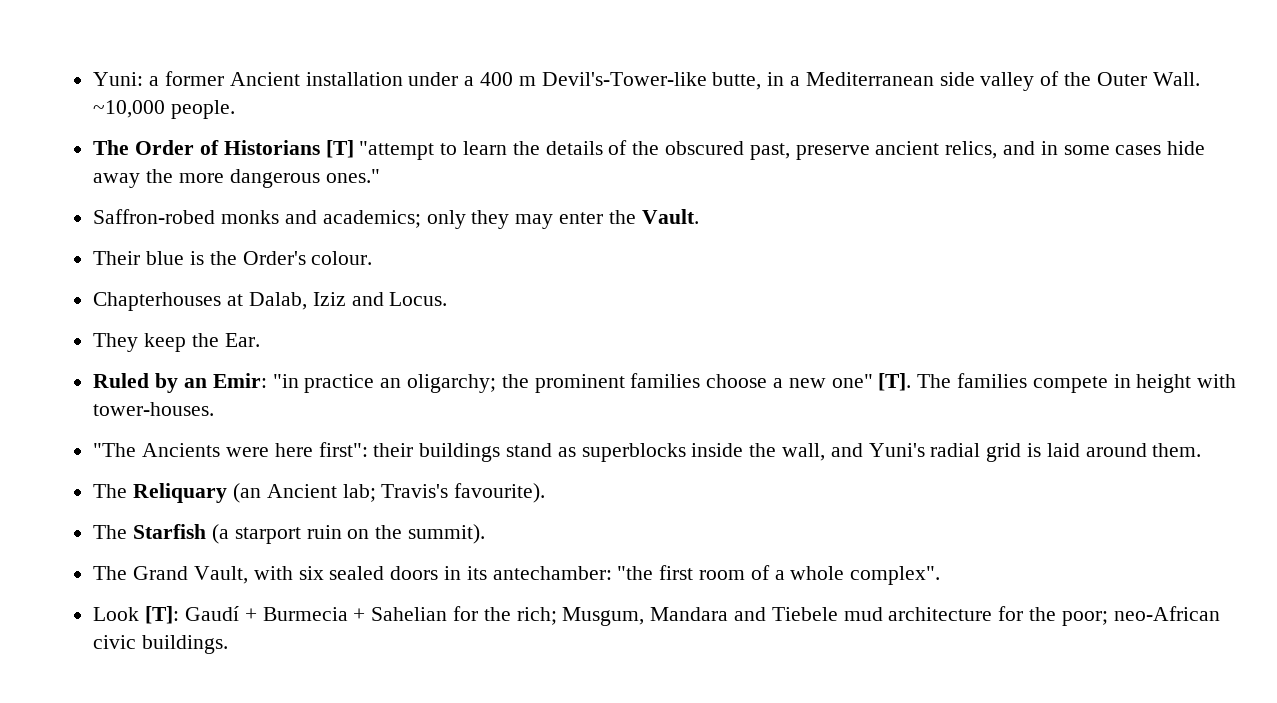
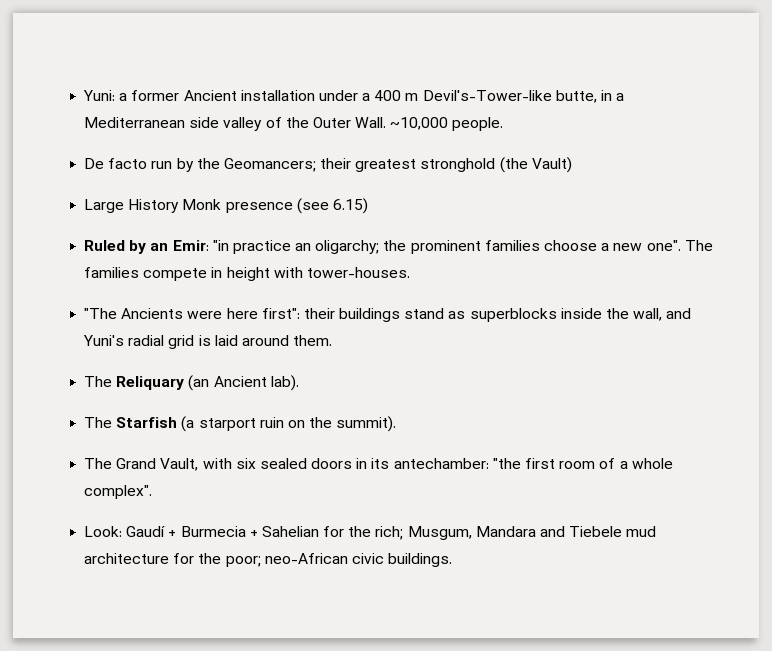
[93,140,1206,160] [93,169,380,188] [93,209,699,229] [93,251,373,265] [93,292,448,311] [93,333,260,352] The Order of Historians [T] "attempt to learn the details of the obscured past, preserve ancient relics, and in some cases hide away the more dangerous ones." // Saffron-robed monks and academics; only they may enter the Vault. // Their blue is the Order's colour. // Chapterhouses at Dalab, Iziz and Locus. // They keep the Ear. -> [83,157,572,173] [83,198,368,214] De facto run by the Geomancers; their greatest stronghold (the Vault) // Large History Monk presence (see 6.15)
[831,373,912,391] one" [T]. -> [646,240,681,251] one".
[342,483,546,503] lab; Travis's favourite). -> [270,375,299,391] lab).
[93,606,180,624] Look [T]: -> [83,526,122,537] Look:

